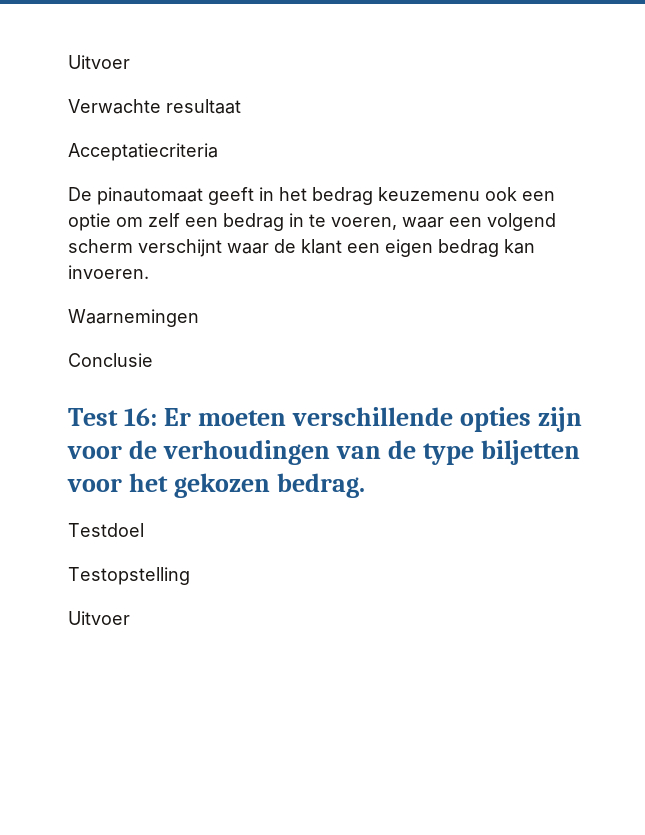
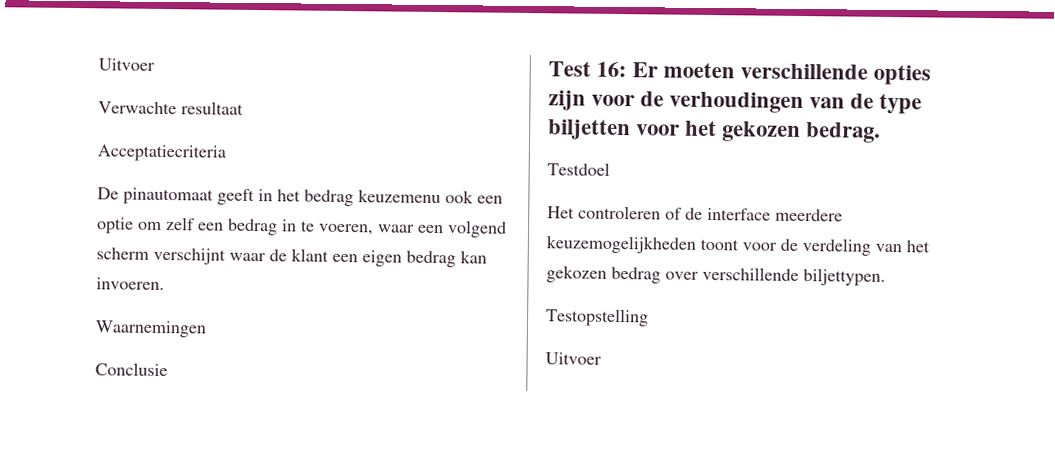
(144, 530) none -> [547,205,843,222] [546,235,930,256] [546,265,886,286] // Het controleren of de interface meerdere keuzemogelijkheden toont voor de verdeling van het gekozen bedrag over verschillende biljettypen.

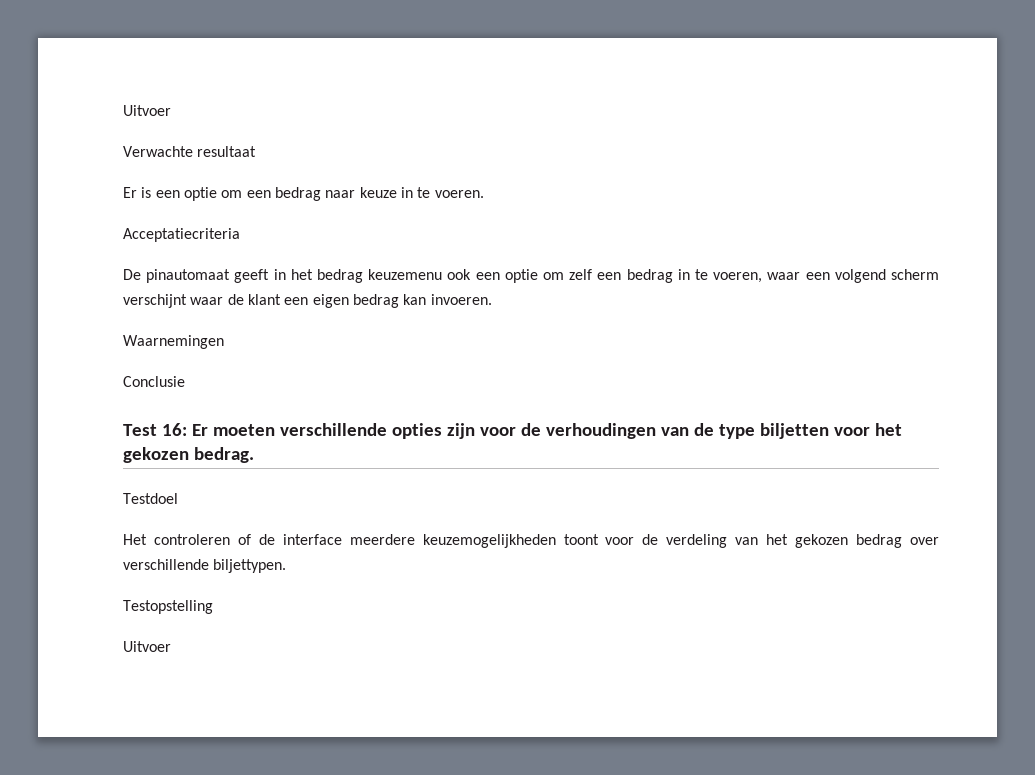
(244, 108) none -> [123,187,484,201] // Er is een optie om een bedrag naar keuze in te voeren.

